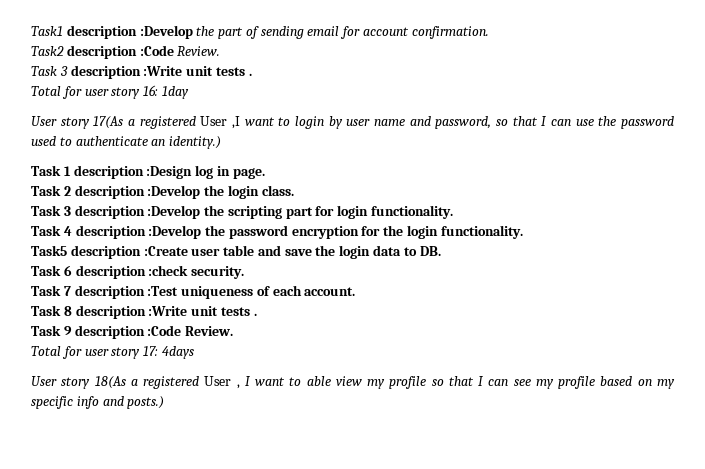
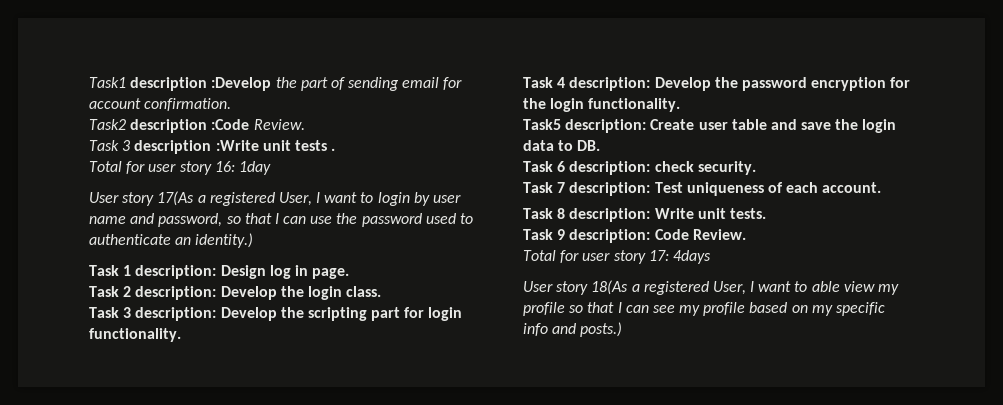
[200,116,240,129] User ,I -> [278,192,321,206] User, I
[73,165,193,179] description :Design -> [135,265,266,279] description: Design
[74,185,201,199] description :Develop -> [135,286,277,300] description: Develop
[74,205,201,219] description :Develop -> [135,307,277,321] description: Develop
[75,225,202,239] description :Develop -> [569,77,711,91] description: Develop
[70,245,188,259] description :Create -> [565,119,695,133] description: Create
[75,265,189,279] description :check -> [569,161,694,175] description: check
[74,285,179,299] description :Test -> [569,182,683,196] description: Test
[75,305,257,319] description :Write unit tests . -> [569,208,766,222] description: Write unit tests.
[74,325,182,339] description :Code -> [569,229,689,243] description: Code
[204,376,240,389] User , -> [712,281,746,295] User,

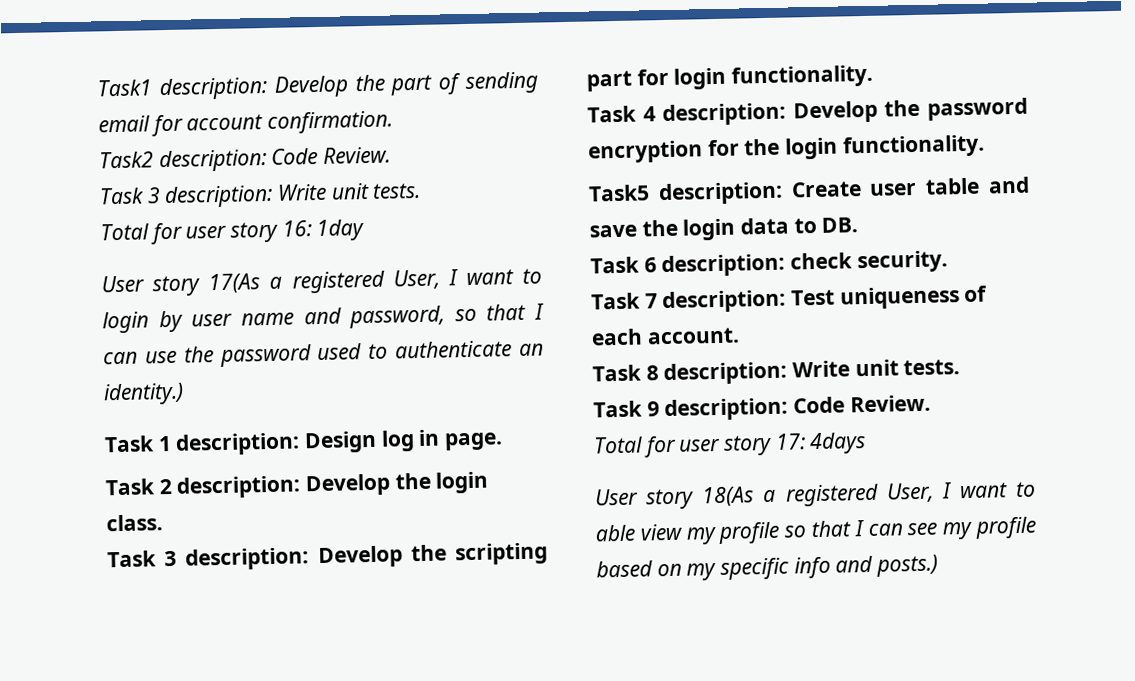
[130,77,272,91] description :Develop -> [158,75,349,101] description: Develop
[130,119,250,133] description :Code -> [158,147,319,173] description: Code
[134,140,336,154] description :Write unit tests . -> [164,182,422,209] description: Write unit tests.

